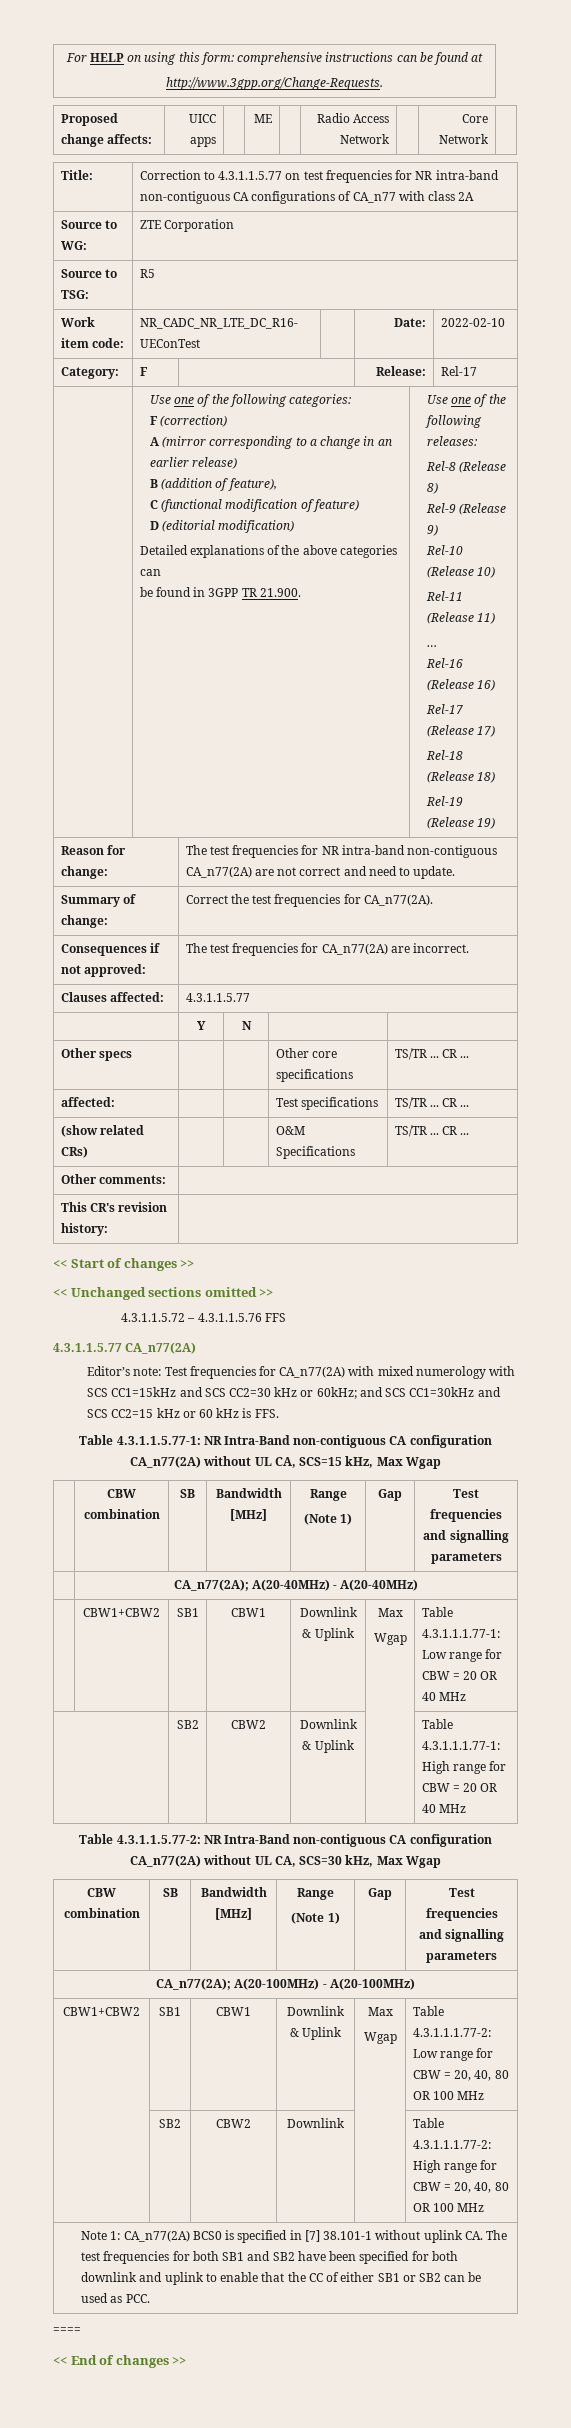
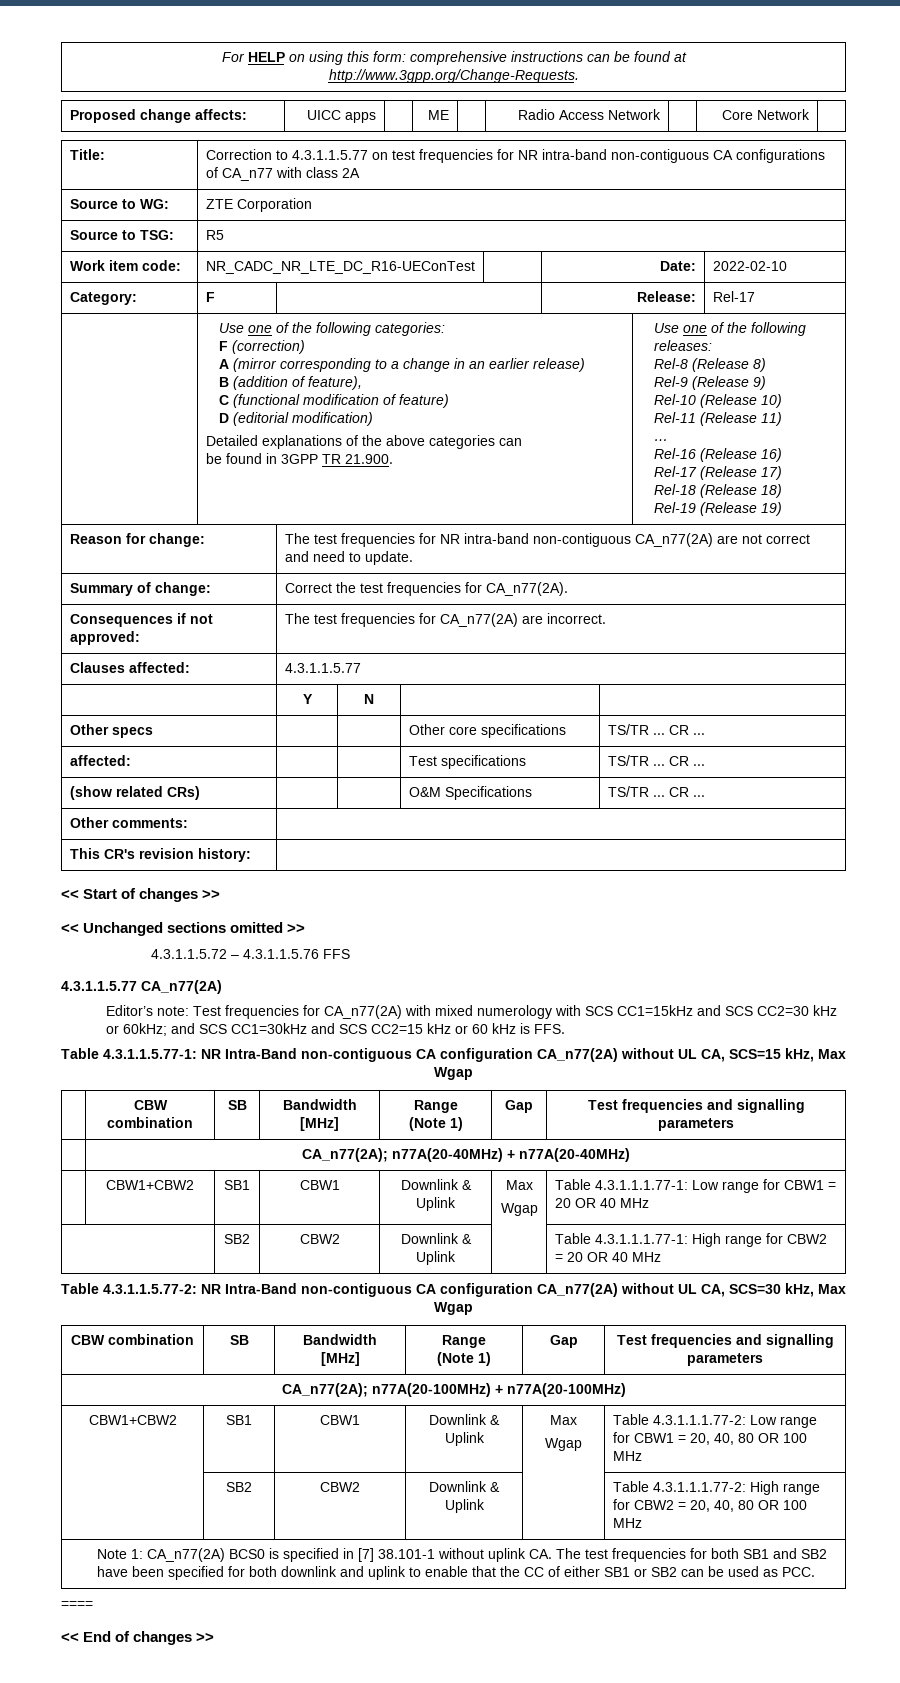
[251,1579,419,1591] A(20-40MHz) - A(20-40MHz) -> [391,1148,630,1162] n77A(20-40MHz) + n77A(20-40MHz)
[421,1671,450,1680] CBW -> [783,1180,824,1190] CBW1
[421,1783,450,1792] CBW -> [786,1234,827,1244] CBW2
[234,1978,415,1990] A(20-100MHz) - A(20-100MHz) -> [371,1383,626,1397] n77A(20-100MHz) + n77A(20-100MHz)
[412,2070,441,2079] CBW -> [633,1433,674,1443] CBW1
(345, 2123) none -> [490,1482,500,1492] [444,1499,485,1513] & Uplink
[412,2182,441,2191] CBW -> [633,1500,674,1510] CBW2

